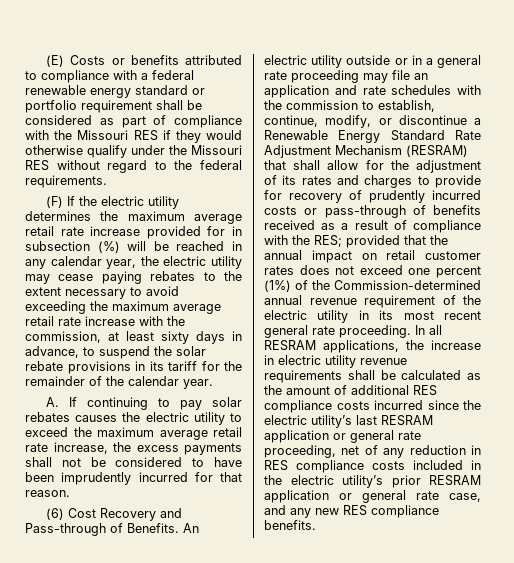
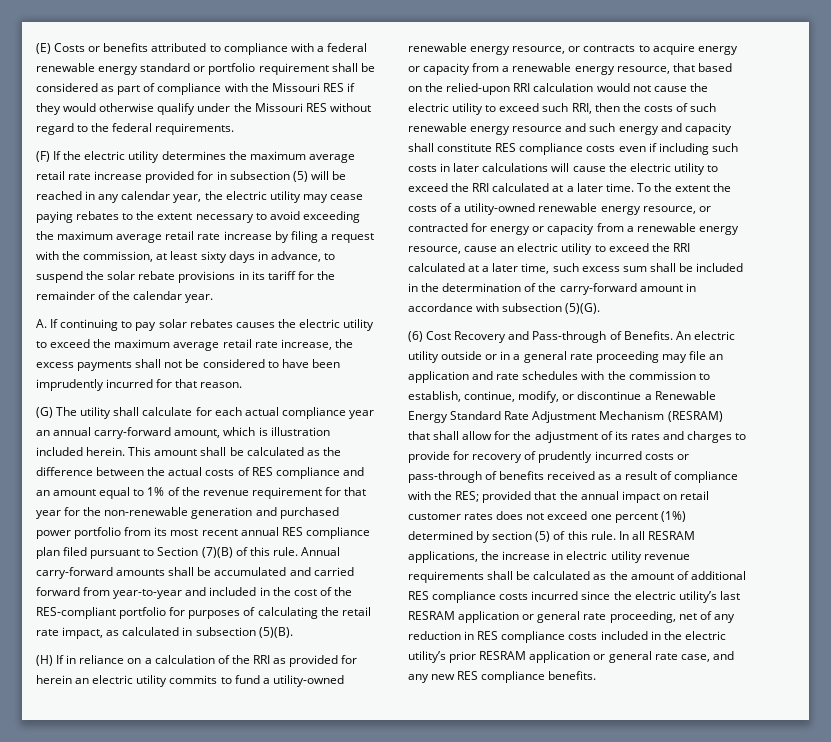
[97,241,120,253] (%) -> [292,171,308,182] (5)
(135, 321) none -> [274,231,374,243] by filing a request
(70, 493) none -> [36,407,374,419] [36,427,330,439] [36,447,341,456] [36,467,364,479] [36,487,367,499] [36,507,339,519] [36,527,370,539] [36,547,340,559] [36,567,354,579] [36,587,352,599] [36,607,371,619] [36,627,293,639] [36,655,358,667] [36,675,344,687] [408,43,738,55] [408,63,732,75] [408,83,708,95] [408,103,717,115] [408,123,732,135] [408,143,738,155] [408,163,718,175] [408,183,732,192] [408,203,711,215] [408,223,739,235] [408,243,690,255] [408,263,744,274] [408,283,696,295] [408,303,601,314] // (G) The utility shall calculate for each actual compliance year an annual carry-forward amount, which is illustration included herein. This amount shall be calculated as the difference between the actual costs of RES compliance and an amount equal to 1% of the revenue requirement for that year for the non-renewable generation and purchased power portfolio from its most recent annual RES compliance plan filed pursuant to Section (7)(B) of this rule. Annual carry-forward amounts shall be accumulated and carried forward from year-to-year and included in the cost of the RES-compliant portfolio for purposes of calculating the retail rate impact, as calculated in subsection (5)(B). // (H) If in reliance on a calculation of the RRI as provided for herein an electric utility commits to fund a utility-owned renewable energy resource, or contracts to acquire energy or capacity from a renewable energy resource, that based on the relied-upon RRI calculation would not cause the electric utility to exceed such RRI, then the costs of such renewable energy resource and such energy and capacity shall constitute RES compliance costs even if including such costs in later calculations will cause the electric utility to exceed the RRI calculated at a later time. To the extent the costs of a utility-owned renewable energy resource, or contracted for energy or capacity from a renewable energy resource, cause an electric utility to exceed the RRI calculated at a later time, such excess sum shall be included in the determination of the carry-forward amount in accordance with subsection (5)(G).
[295,280,481,290] [264,295,481,308] [264,310,481,323] [264,325,411,338] of the Commission-determined annual revenue requirement of the electric utility in its most recent general rate proceeding. -> [408,531,616,543] determined by section (5) of this rule.

